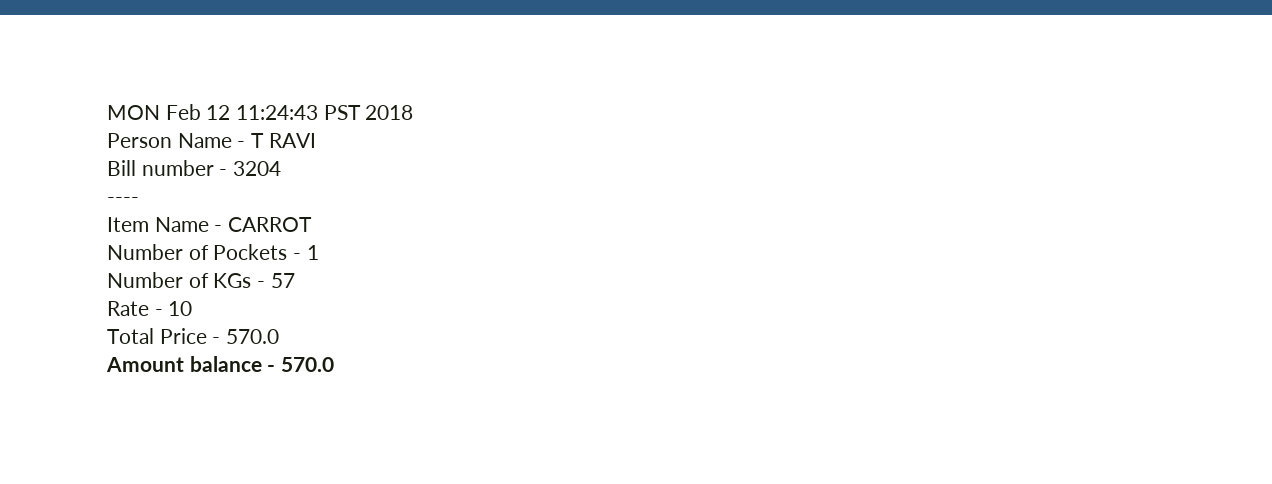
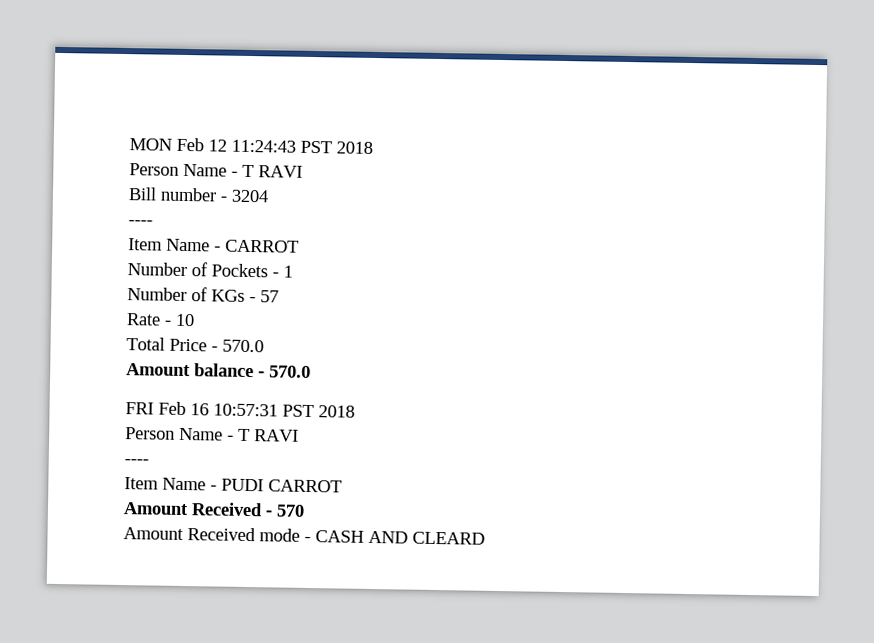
(335, 364) none -> [125,401,355,418] [125,427,299,442] [124,459,149,465] [124,477,342,493] [123,502,305,517] [123,527,485,545] // FRI Feb 16 10:57:31 PST 2018 // Person Name - T RAVI // ---- // Item Name - PUDI CARROT // Amount Received - 570 // Amount Received mode - CASH AND CLEARD

